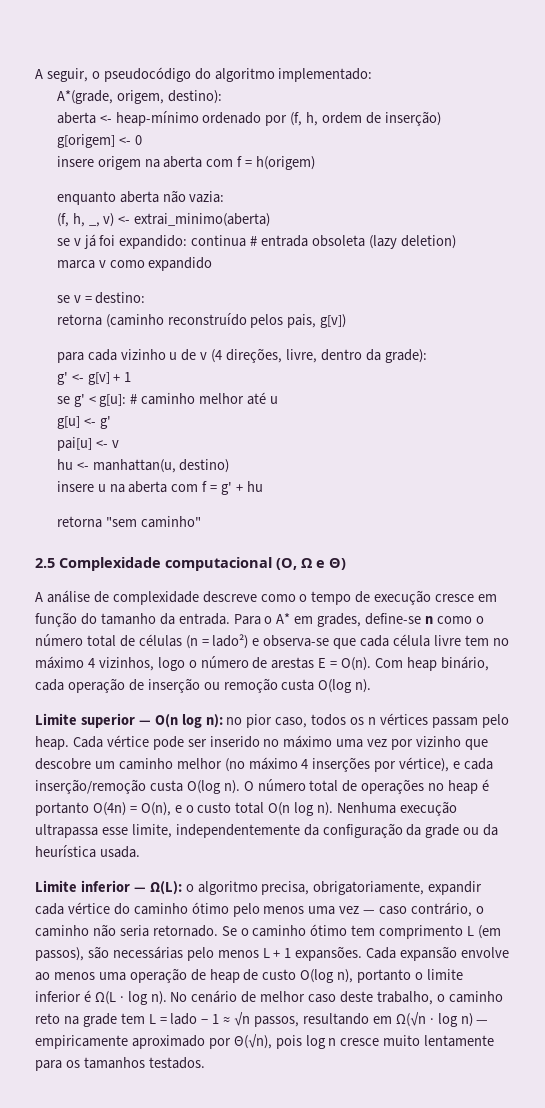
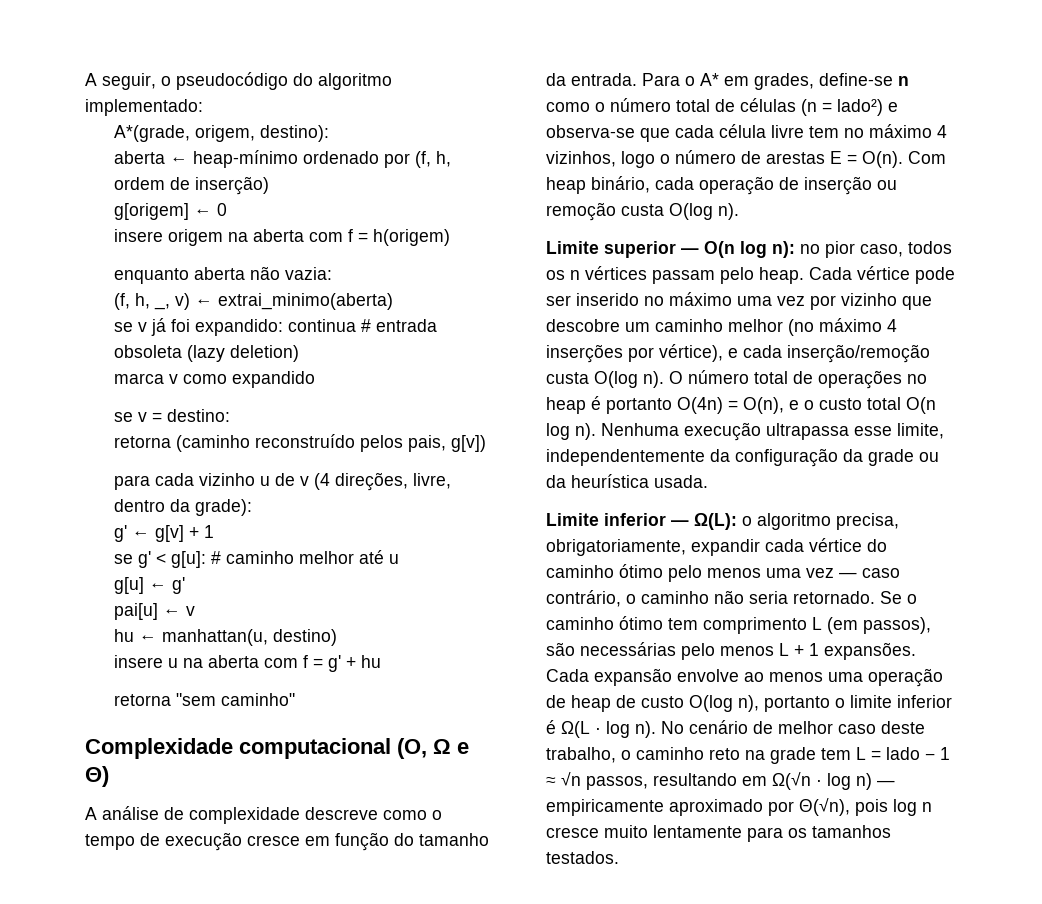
[99,115,112,123] <- -> [169,157,188,164] ←
[118,137,131,145] <- -> [193,209,212,216] ←
[118,216,131,224] <- -> [194,299,213,306] ←
[71,374,84,382] <- -> [131,531,150,538] ←
[83,418,96,426] <- -> [148,583,167,590] ←
[95,440,108,448] <- -> [162,609,181,616] ←
[76,462,89,470] <- -> [138,635,157,642] ←
[35,558,55,568] 2.5 -> (295, 699) none

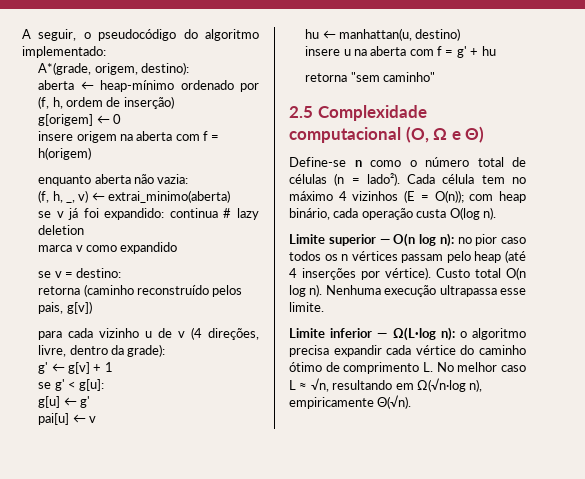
[375,319,437,332] [113,345,299,362] entrada obsoleta (lazy deletion) -> [236,208,259,220] [38,225,85,235] lazy deletion
[210,550,399,564] # caminho melhor até u -> (105, 385) none
(295, 699) none -> [289,106,313,118] 2.5
[85,806,442,824] [85,832,489,851] [546,73,893,90] A análise de complexidade descreve como o tempo de execução cresce em função do tamanho da entrada. Para o A* em grades, define-se -> [289,157,346,167] Define-se
[837,99,898,116] [546,124,947,142] [546,150,946,168] [546,176,897,195] [546,202,616,221] lado²) e observa-se que cada célula livre tem no máximo 4 vizinhos, logo o número de arestas E = O(n). Com heap binário, cada operação de inserção ou remoção -> [366,173,526,186] [289,190,526,203] [289,208,413,220] lado²). Cada célula tem no máximo 4 vizinhos (E = O(n)); com heap binário, cada operação
[860,244,903,257] caso, -> [501,237,526,244] caso
[759,266,955,284] [546,292,932,310] [546,318,897,336] [546,344,930,363] [546,370,927,389] [546,396,862,414] heap. Cada vértice pode ser inserido no máximo uma vez por vizinho que descobre um caminho melhor (no máximo 4 inserções por vértice), e cada inserção/remoção custa O(log n). O número total de operações no heap é portanto O(4n) = O(n), e o custo -> [474,250,526,263] [289,267,470,280] heap (até 4 inserções por vértice). Custo
[897,423,944,439] [546,448,939,467] [546,474,708,488] [546,513,899,530] [546,539,686,556] limite, independentemente da configuração da grade ou da heurística usada. // Limite inferior — Ω(L): o algoritmo precisa, obrigatoriamente, -> [289,302,324,312] [289,327,526,341] [289,345,329,357] limite. // Limite inferior — Ω(L·log n): o algoritmo precisa
[668,565,900,582] [546,590,917,607] [546,616,931,634] [546,642,916,660] [546,668,943,687] [546,695,952,712] [546,720,925,738] [546,747,950,764] [546,772,895,790] [546,798,932,816] [546,825,891,842] [546,851,619,864] pelo menos uma vez — caso contrário, o caminho não seria retornado. Se o caminho ótimo tem comprimento L (em passos), são necessárias pelo menos L + 1 expansões. Cada expansão envolve ao menos uma operação de heap de custo O(log n), portanto o limite inferior é Ω(L · log n). No cenário de melhor caso deste trabalho, o caminho reto na grade tem L = lado − 1 ≈ √n passos, resultando em Ω(√n · log n) — empiricamente aproximado por Θ(√n), pois log n cresce muito lentamente para os tamanhos testados. -> [325,362,526,374] [289,378,483,392] [289,395,412,409] de comprimento L. No melhor caso L ≈ √n, resultando em Ω(√n·log n), empiricamente Θ(√n).

